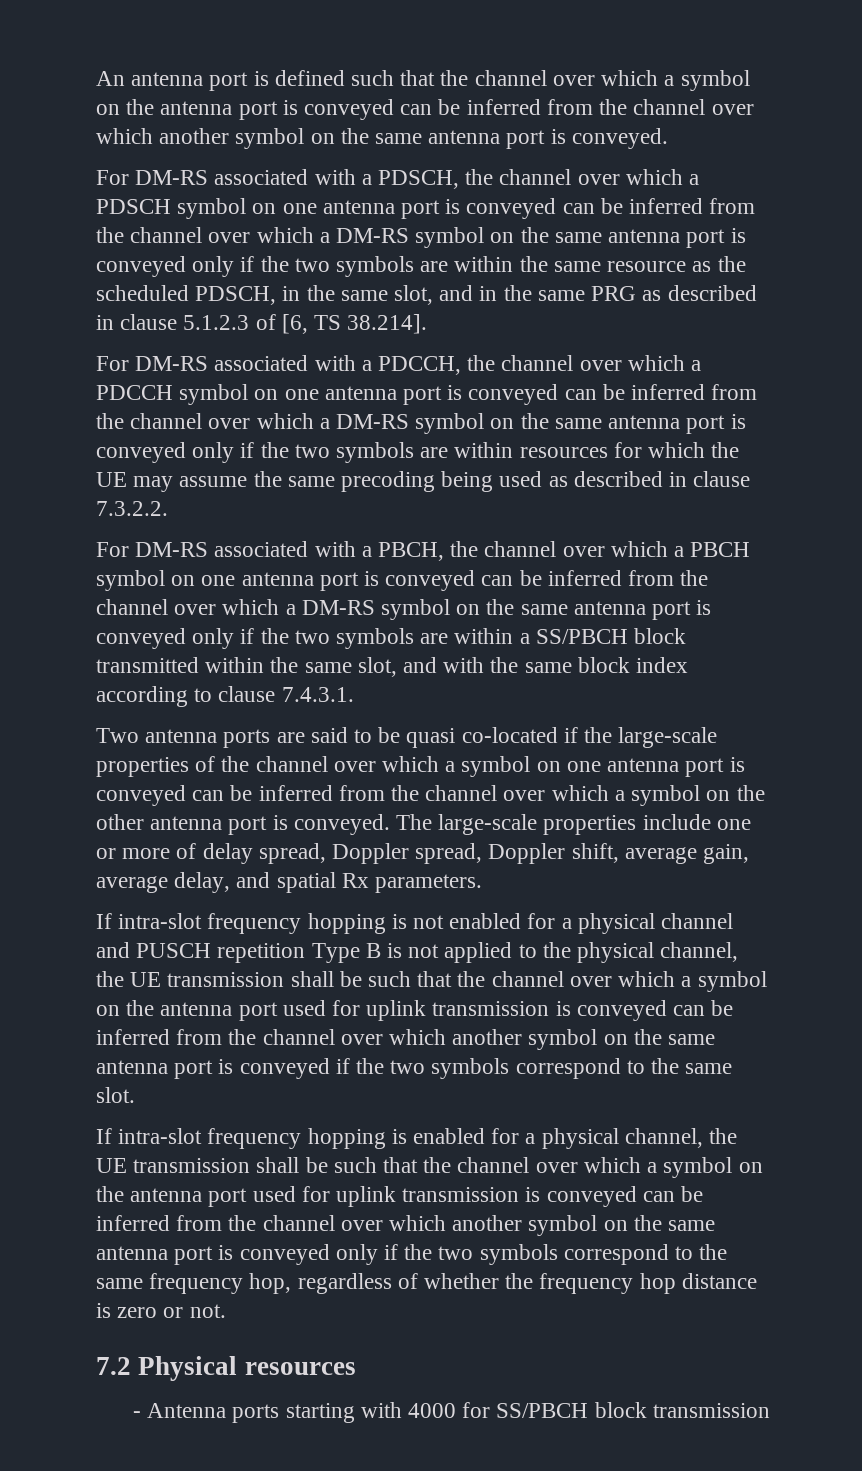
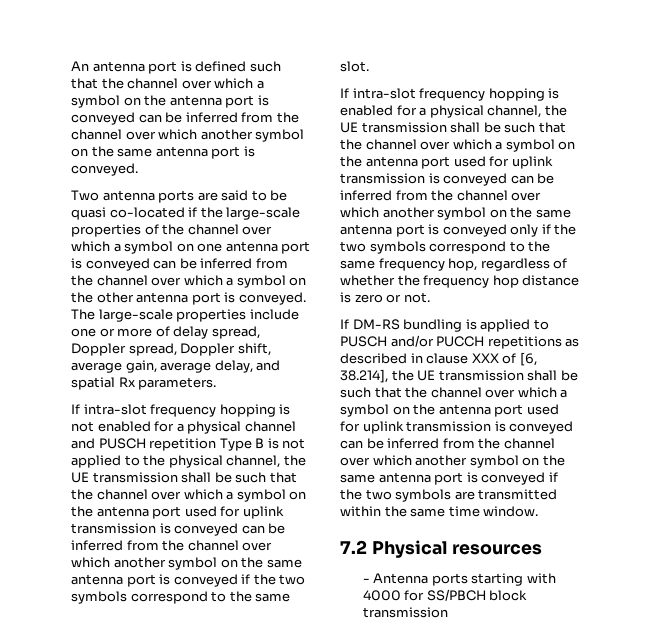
[96,169,700,189] [96,198,756,219] [96,227,746,248] [96,256,746,277] [96,285,757,305] [96,314,428,334] [96,355,702,375] [96,384,758,405] [96,413,746,434] [96,442,740,463] [96,471,751,492] [96,501,168,516] [96,541,751,561] [96,570,709,591] [96,599,712,620] [96,628,687,649] [96,657,689,677] [96,686,354,707] // For DM-RS associated with a PDSCH, the channel over which a PDSCH symbol on one antenna port is conveyed can be inferred from the channel over which a DM-RS symbol on the same antenna port is conveyed only if the two symbols are within the same resource as the scheduled PDSCH, in the same slot, and in the same PRG as described in clause 5.1.2.3 of [6, TS 38.214]. // For DM-RS associated with a PDCCH, the channel over which a PDCCH symbol on one antenna port is conveyed can be inferred from the channel over which a DM-RS symbol on the same antenna port is conveyed only if the two symbols are within resources for which the UE may assume the same precoding being used as described in clause 7.3.2.2. // For DM-RS associated with a PBCH, the channel over which a PBCH symbol on one antenna port is conveyed can be inferred from the channel over which a DM-RS symbol on the same antenna port is conveyed only if the two symbols are within a SS/PBCH block transmitted within the same slot, and with the same block index according to clause 7.4.3.1. -> (138, 169) none
(226, 1311) none -> [340,319,549,332] [340,335,580,349] [340,352,537,366] [340,369,578,383] [340,387,568,398] [340,404,559,417] [340,421,574,434] [340,438,555,449] [340,455,565,468] [340,472,558,485] [340,489,558,502] [340,506,539,517] // If DM-RS bundling is applied to PUSCH and/or PUCCH repetitions as described in clause XXX of [6, 38.214], the UE transmission shall be such that the channel over which a symbol on the antenna port used for uplink transmission is conveyed can be inferred from the channel over which another symbol on the same antenna port is conveyed if the two symbols are transmitted within the same time window.

